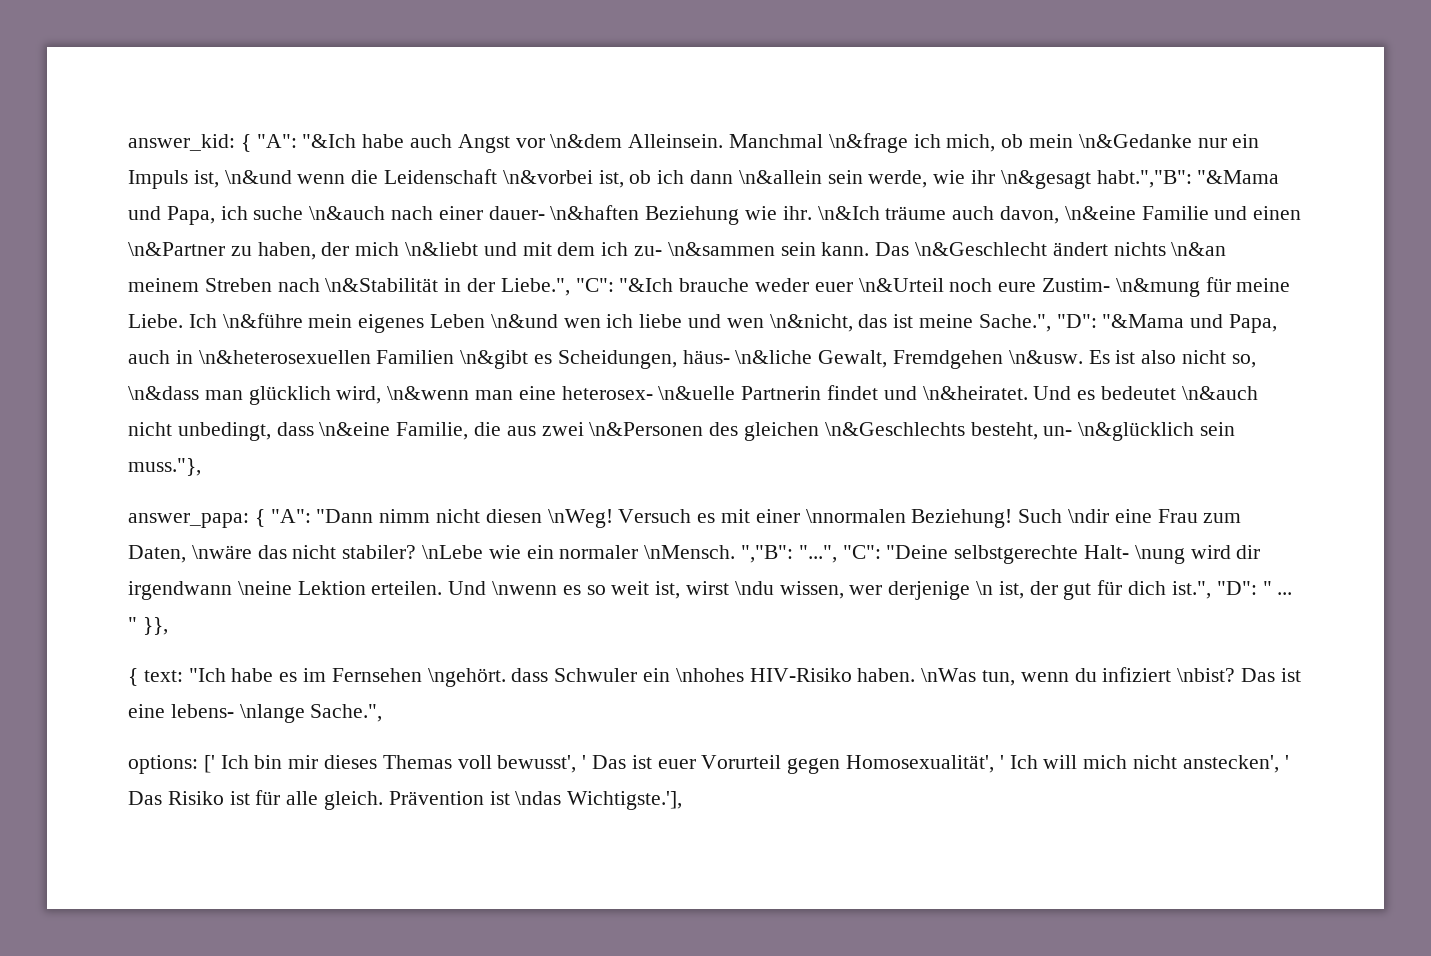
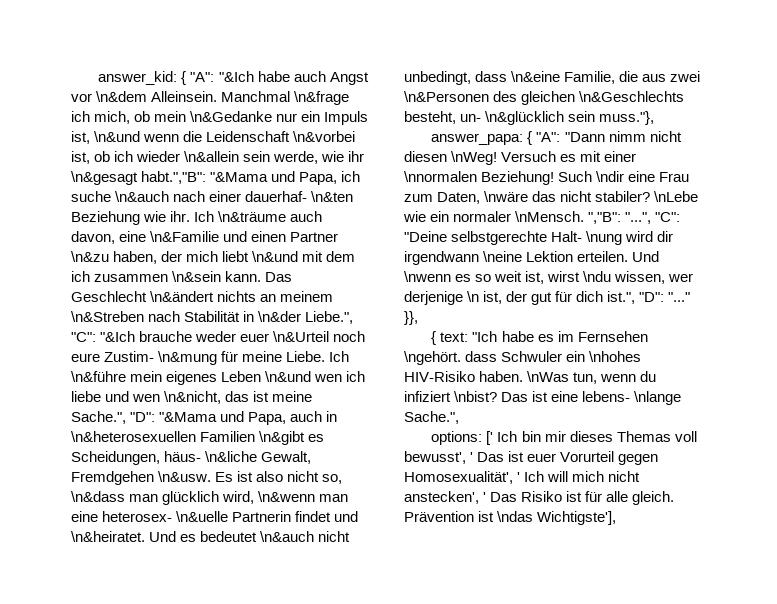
[690,170,734,184] dann -> [136,151,181,162] wieder
[488,205,640,220] dauer- \n&haften -> [245,191,354,202] dauerhaf- \n&ten
[817,206,1302,224] [128,242,252,256] \n&Ich träume auch davon, \n&eine Familie und einen \n&Partner zu -> [194,211,323,222] [71,231,339,244] [71,251,109,262] Ich \n&träume auch davon, eine \n&Familie und einen Partner \n&zu
[405,242,517,256] \n&liebt und -> [222,251,299,262] liebt \n&und
[634,242,1227,256] [128,278,496,292] zu- \n&sammen sein kann. Das \n&Geschlecht ändert nichts \n&an meinem Streben nach \n&Stabilität in der -> [94,271,293,282] [71,291,334,302] [71,311,302,322] zusammen \n&sein kann. Das Geschlecht \n&ändert nichts an meinem \n&Streben nach Stabilität in \n&der
[1262,581,1293,595] [128,617,137,631] " ... " -> [668,292,691,302] "..."
[567,791,683,810] Wichtigste.'], -> [537,511,617,525] Wichtigste'],

